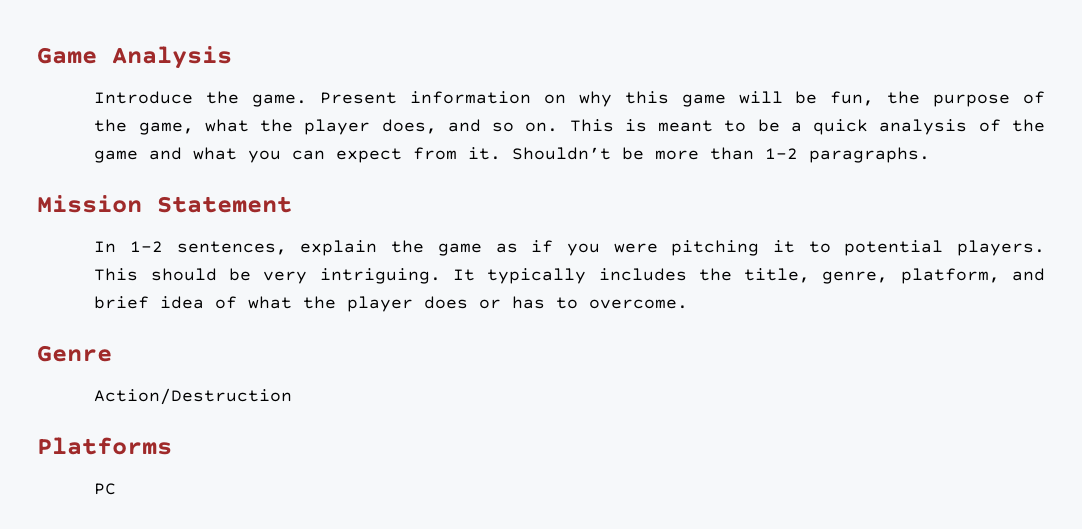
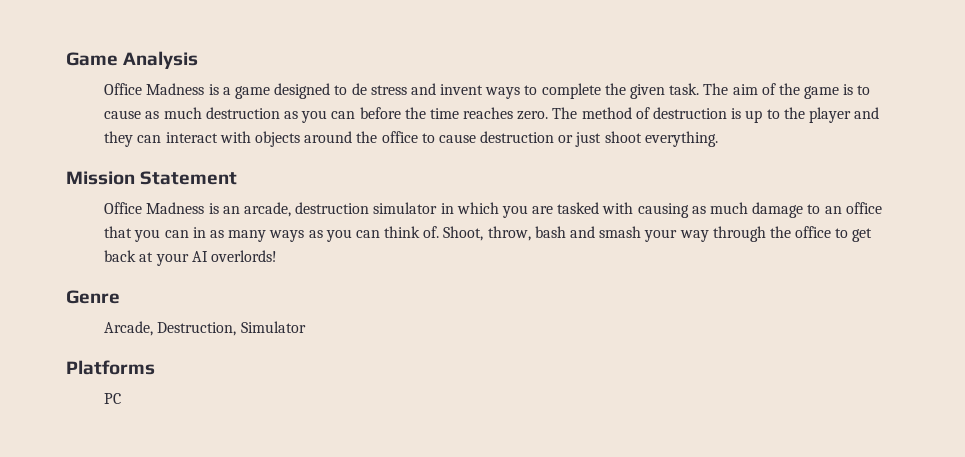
[94,91,1045,107] [94,119,1046,135] [94,147,931,163] [37,195,292,213] [94,240,1045,256] [94,268,1046,284] [94,296,689,312] [37,345,112,362] [94,388,293,405] Introduce the game. Present information on why this game will be fun, the purpose of the game, what the player does, and so on. This is meant to be a quick analysis of the game and what you can expect from it. Shouldn’t be more than 1-2 paragraphs. // Mission Statement // In 1-2 sentences, explain the game as if you were pitching it to potential players. This should be very intriguing. It typically includes the title, genre, platform, and brief idea of what the player does or has to overcome. // Genre // Action/Destruction -> [104,83,871,99] [104,107,880,123] [104,131,718,147] [66,171,238,185] [104,202,882,218] [104,226,873,242] [104,250,277,266] [66,290,120,304] [104,321,306,336] Office Madness is a game designed to de stress and invent ways to complete the given task. The aim of the game is to cause as much destruction as you can before the time reaches zero. The method of destruction is up to the player and they can interact with objects around the office to cause destruction or just shoot everything. // Mission Statement // Office Madness is an arcade, destruction simulator in which you are tasked with causing as much damage to an office that you can in as many ways as you can think of. Shoot, throw, bash and smash your way through the office to get back at your AI overlords! // Genre // Arcade, Destruction, Simulator

